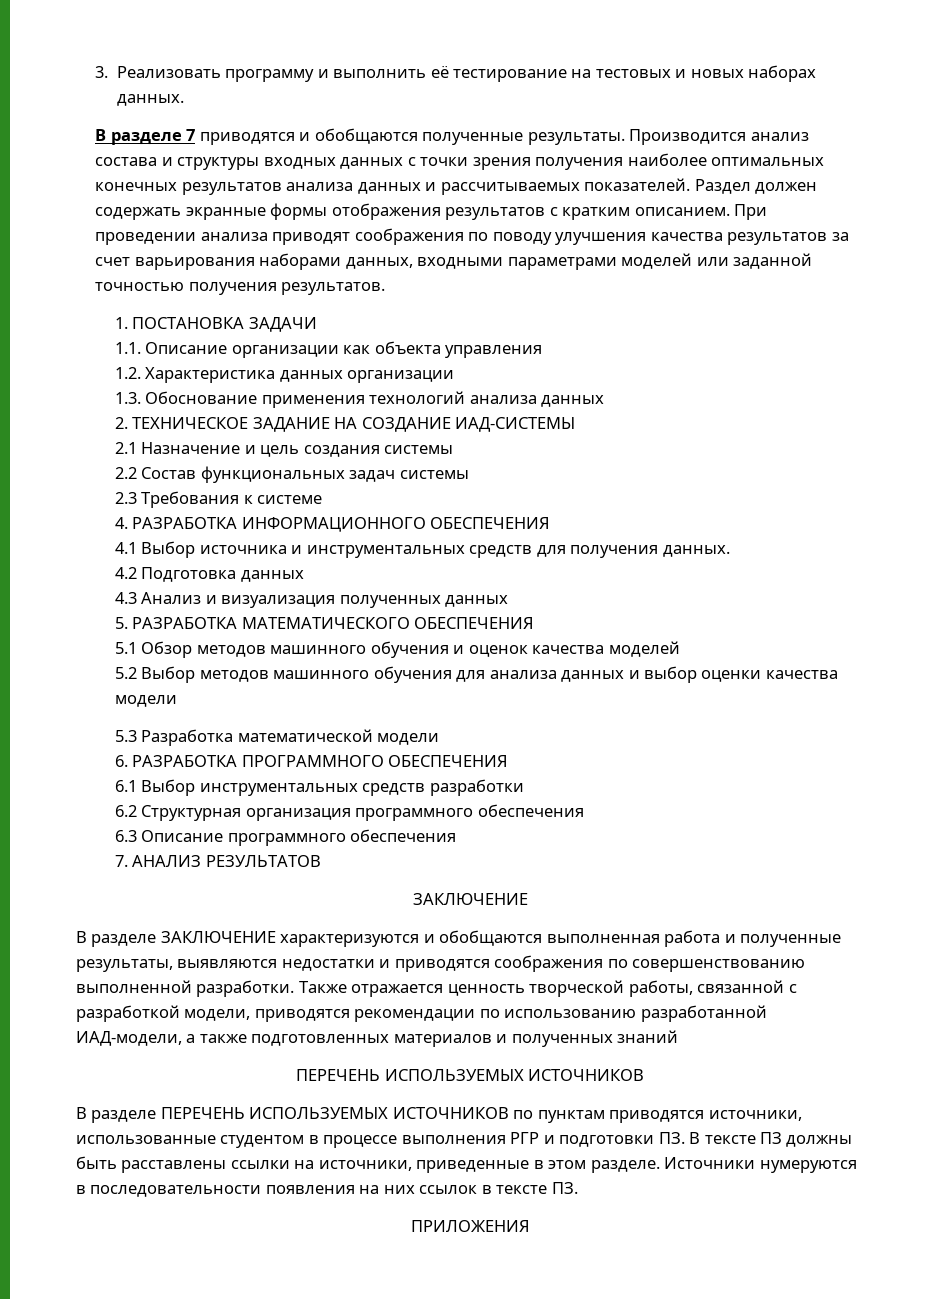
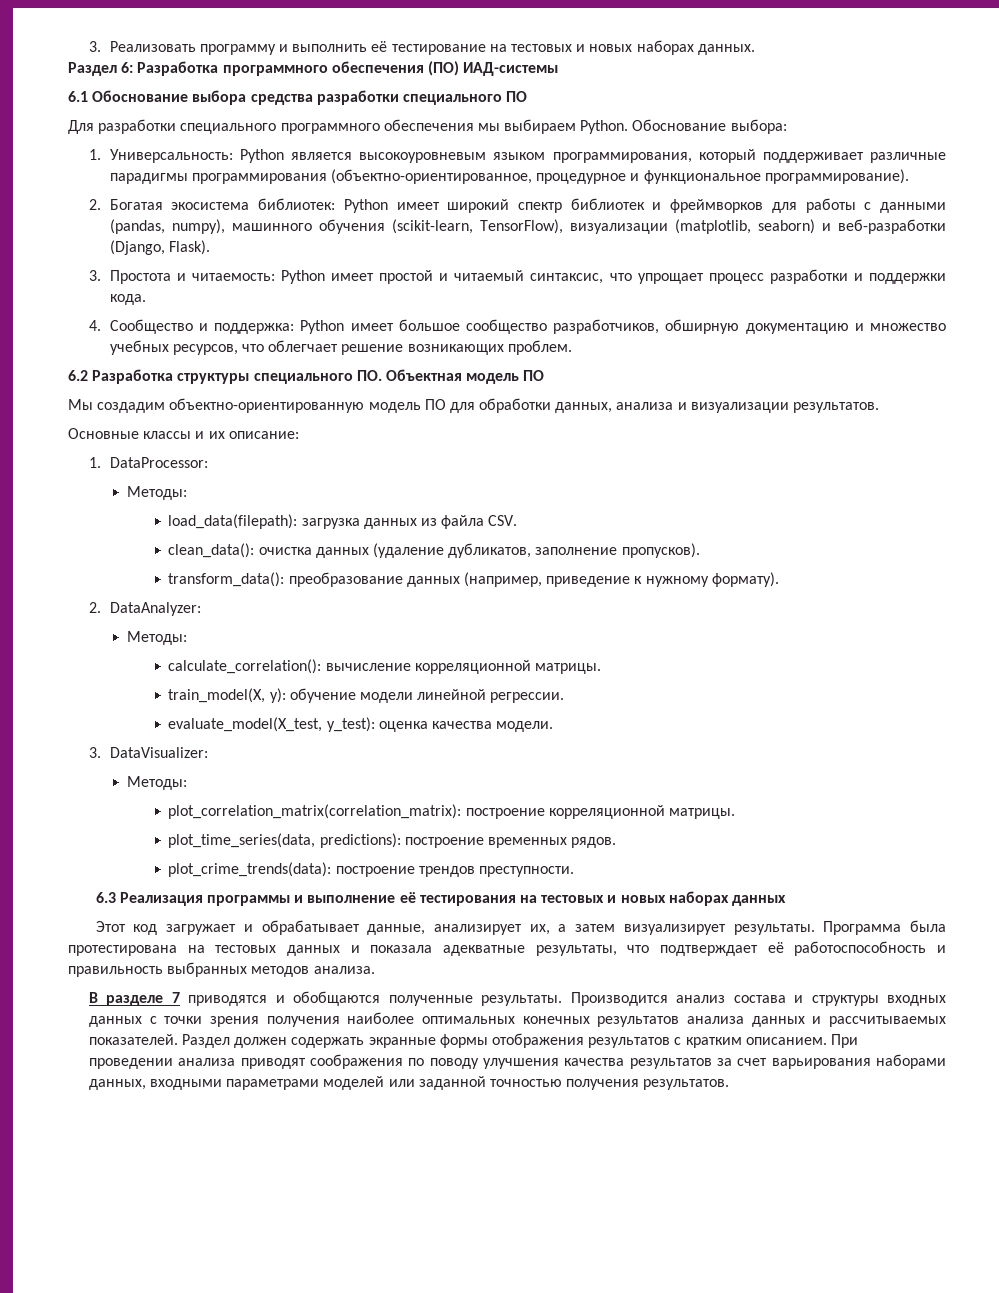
(184, 100) none -> [68,61,559,76] [68,90,528,105] [68,119,787,134] [88,149,946,163] [109,169,909,184] [88,198,946,213] [109,219,947,234] [109,240,210,255] [88,269,946,284] [109,294,146,305] [88,319,946,334] [109,340,572,355] [68,369,545,384] [68,398,880,413] [68,428,299,439] [88,457,208,468] [126,486,187,500] [168,514,518,529] [168,543,700,558] [168,572,779,587] [88,602,201,616] [126,631,187,645] [168,659,602,674] [168,688,565,703] [168,717,554,732] [88,747,208,758] [126,776,187,790] [168,804,736,819] [168,833,617,848] [168,862,575,877] [95,891,786,906] [95,920,947,935] [68,941,946,956] [68,962,375,977] // Раздел 6: Разработка программного обеспечения (ПО) ИАД-системы // 6.1 Обоснование выбора средства разработки специального ПО // Для разработки специального программного обеспечения мы выбираем Python. Обоснование выбора: // 1. Универсальность: Python является высокоуровневым языком программирования, который поддерживает различные парадигмы программирования (объектно-ориентированное, процедурное и функциональное программирование). // 2. Богатая экосистема библиотек: Python имеет широкий спектр библиотек и фреймворков для работы с данными (pandas, numpy), машинного обучения (scikit-learn, TensorFlow), визуализации (matplotlib, seaborn) и веб-разработки (Django, Flask). // 3. Простота и читаемость: Python имеет простой и читаемый синтаксис, что упрощает процесс разработки и поддержки кода. // 4. Сообщество и поддержка: Python имеет большое сообщество разработчиков, обширную документацию и множество учебных ресурсов, что облегчает решение возникающих проблем. // 6.2 Разработка структуры специального ПО. Объектная модель ПО // Мы создадим объектно-ориентированную модель ПО для обработки данных, анализа и визуализации результатов. // Основные классы и их описание: // 1. DataProcessor: // Методы: // load_data(filepath): загрузка данных из файла CSV. // clean_data(): очистка данных (удаление дубликатов, заполнение пропусков). // transform_data(): преобразование данных (например, приведение к нужному формату). // 2. DataAnalyzer: // Методы: // calculate_correlation(): вычисление корреляционной матрицы. // train_model(X, y): обучение модели линейной регрессии. // evaluate_model(X_test, y_test): оценка качества модели. // 3. DataVisualizer: // Методы: // plot_correlation_matrix(correlation_matrix): построение корреляционной матрицы. // plot_time_series(data, predictions): построение временных рядов. // plot_crime_trends(data): построение трендов преступности. // 6.3 Реализация программы и выполнение её тестирования на тестовых и новых наборах данных // Этот код загружает и обрабатывает данные, анализирует их, а затем визуализирует результаты. Программа была протестирована на тестовых данных и показала адекватные результаты, что подтверждает её работоспособность и правильность выбранных методов анализа.
[114,317,317,332] [114,341,543,358] [114,367,455,383] [114,391,605,408] [114,417,576,432] [114,442,454,457] [114,466,469,483] [114,491,323,508] [114,517,551,532] [114,541,730,558] [114,567,304,582] [114,592,509,608] [114,617,535,629] [114,641,680,658] [114,666,838,683] [114,695,177,707] [114,729,440,746] [114,755,509,767] [114,779,524,796] [114,804,584,821] [114,829,457,846] [114,855,321,867] [412,893,528,905] [76,930,842,947] [76,955,806,972] [76,980,797,997] [76,1005,767,1022] [76,1030,679,1047] [296,1069,644,1081] [76,1107,802,1123] [76,1132,853,1148] [76,1156,857,1173] [76,1182,578,1197] [410,1220,530,1232] // 1. ПОСТАНОВКА ЗАДАЧИ // 1.1. Описание организации как объекта управления // 1.2. Характеристика данных организации // 1.3. Обоснование применения технологий анализа данных // 2. ТЕХНИЧЕСКОЕ ЗАДАНИЕ НА СОЗДАНИЕ ИАД-СИСТЕМЫ // 2.1 Назначение и цель создания системы // 2.2 Состав функциональных задач системы // 2.3 Требования к системе // 4. РАЗРАБОТКА ИНФОРМАЦИОННОГО ОБЕСПЕЧЕНИЯ // 4.1 Выбор источника и инструментальных средств для получения данных. // 4.2 Подготовка данных // 4.3 Анализ и визуализация полученных данных // 5. РАЗРАБОТКА МАТЕМАТИЧЕСКОГО ОБЕСПЕЧЕНИЯ // 5.1 Обзор методов машинного обучения и оценок качества моделей // 5.2 Выбор методов машинного обучения для анализа данных и выбор оценки качества модели // 5.3 Разработка математической модели // 6. РАЗРАБОТКА ПРОГРАММНОГО ОБЕСПЕЧЕНИЯ // 6.1 Выбор инструментальных средств разработки // 6.2 Структурная организация программного обеспечения // 6.3 Описание программного обеспечения // 7. АНАЛИЗ РЕЗУЛЬТАТОВ // ЗАКЛЮЧЕНИЕ // В разделе ЗАКЛЮЧЕНИЕ характеризуются и обобщаются выполненная работа и полученные результаты, выявляются недостатки и приводятся соображения по совершенствованию выполненной разработки. Также отражается ценность творческой работы, связанной с разработкой модели, приводятся рекомендации по использованию разработанной ИАД-модели, а также подготовленных материалов и полученных знаний // ПЕРЕЧЕНЬ ИСПОЛЬЗУЕМЫХ ИСТОЧНИКОВ // В разделе ПЕРЕЧЕНЬ ИСПОЛЬЗУЕМЫХ ИСТОЧНИКОВ по пунктам приводятся источники, использованные студентом в процессе выполнения РГР и подготовки ПЗ. В тексте ПЗ должны быть расставлены ссылки на источники, приведенные в этом разделе. Источники нумеруются в последовательности появления на них ссылок в тексте ПЗ. // ПРИЛОЖЕНИЯ -> (730, 1084) none

